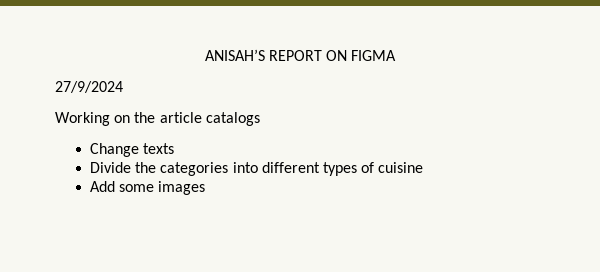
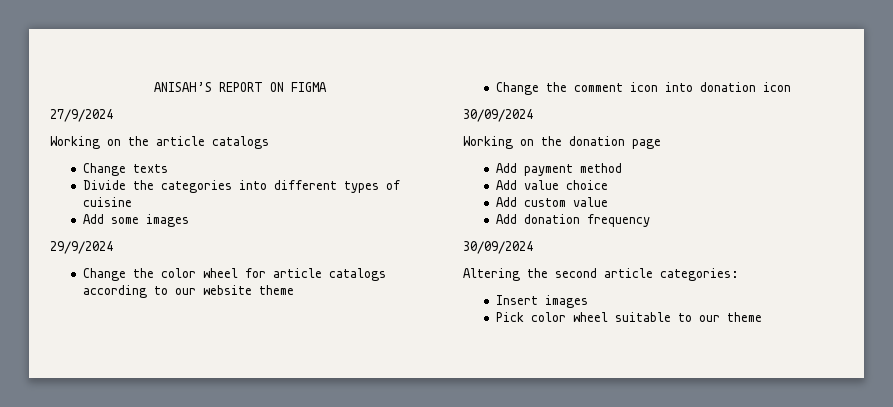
(206, 188) none -> [50,241,113,254] [82,268,386,281] [82,285,294,298] [495,82,791,95] [463,109,533,122] [463,136,661,149] [495,163,622,176] [495,180,608,190] [495,197,608,207] [495,214,650,227] [463,241,533,254] [463,268,739,281] [495,295,588,308] [495,312,762,322] // 29/9/2024 // Change the color wheel for article catalogs according to our website theme // Change the comment icon into donation icon // 30/09/2024 // Working on the donation page // Add payment method // Add value choice // Add custom value // Add donation frequency // 30/09/2024 // Altering the second article categories: // Insert images // Pick color wheel suitable to our theme

